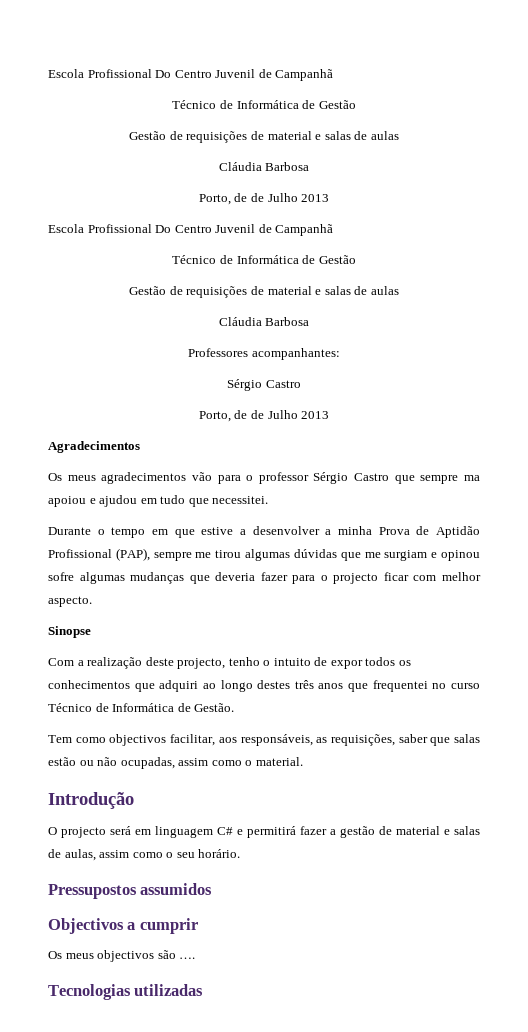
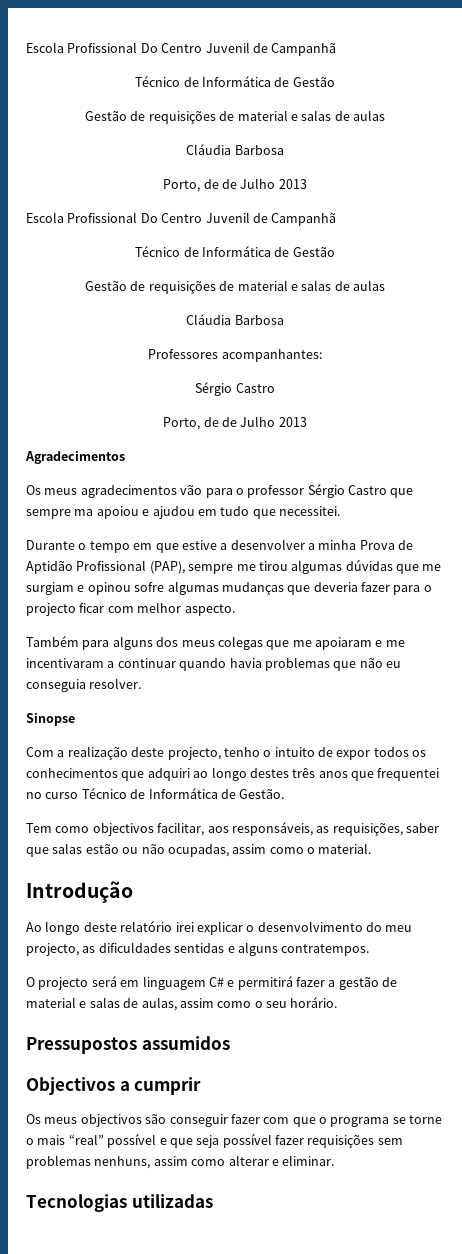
(92, 601) none -> [26,636,405,650] [26,657,401,671] [26,678,142,692] // Também para alguns dos meus colegas que me apoiaram e me incentivaram a continuar quando havia problemas que não eu conseguia resolver.
(134, 800) none -> [26,921,413,935] [26,942,370,956] // Ao longo deste relatório irei explicar o desenvolvimento do meu projecto, as dificuldades sentidas e alguns contratempos.
[179,957,196,959] …. -> [169,1114,443,1127] [26,1133,403,1148] [26,1155,335,1169] conseguir fazer com que o programa se torne o mais “real” possível e que seja possível fazer requisições sem problemas nenhuns, assim como alterar e eliminar.

